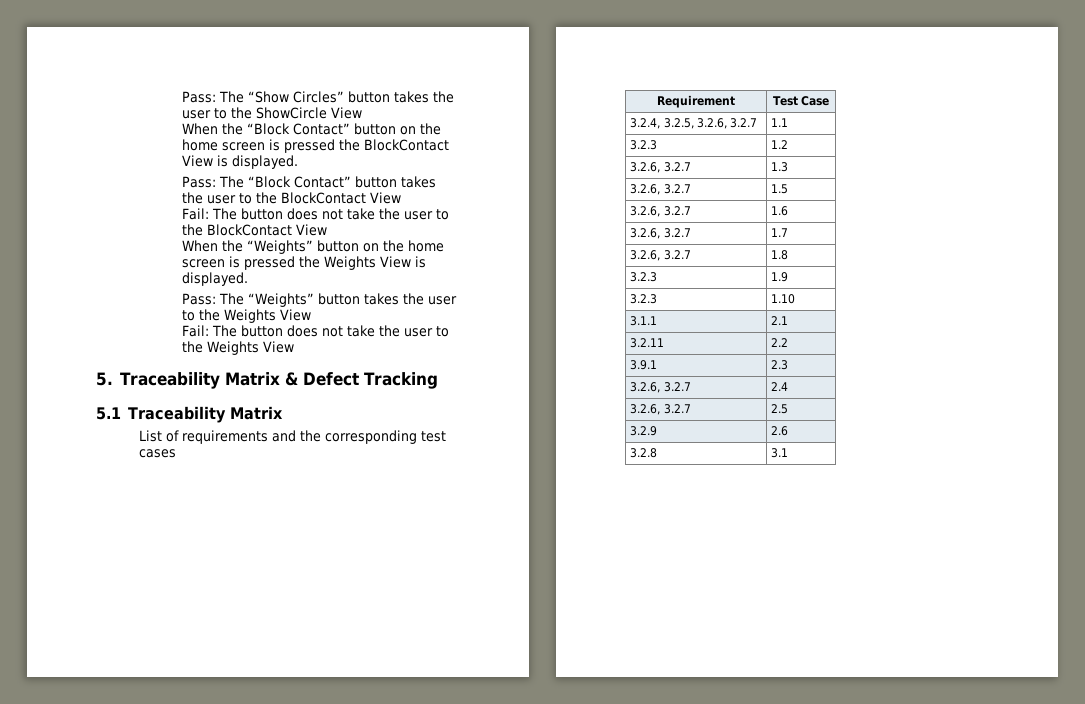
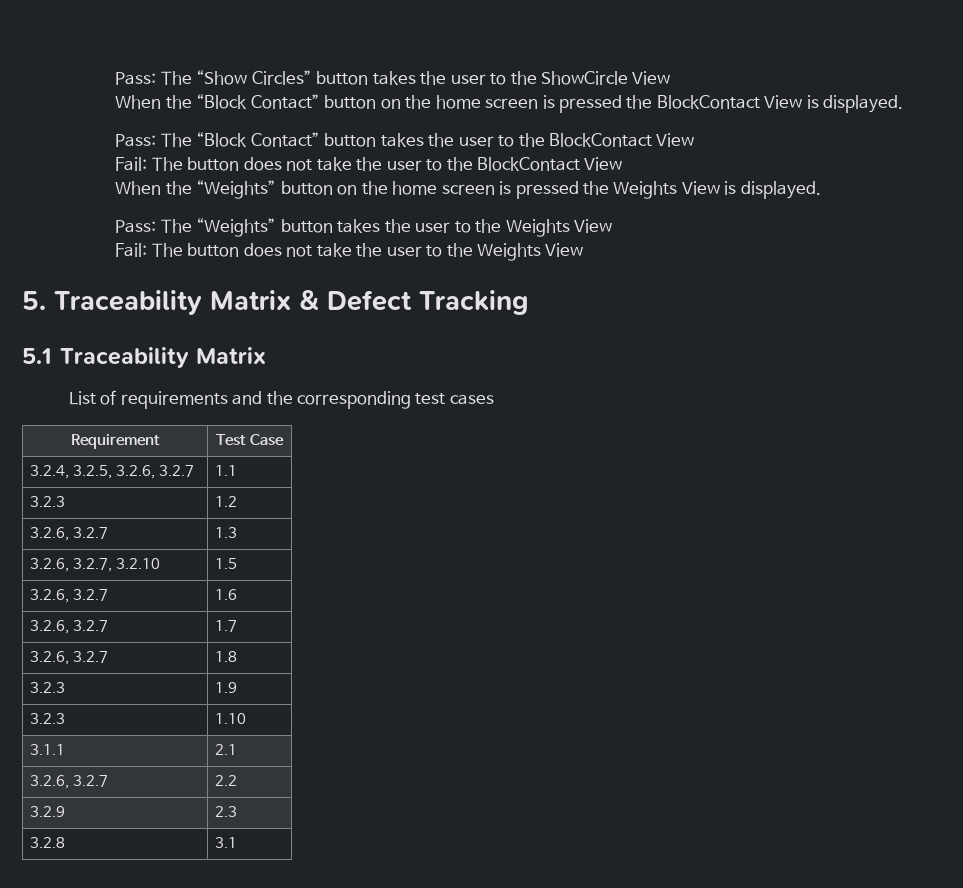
[663,184,691,194] 3.2.7 -> [73,558,161,572] 3.2.7, 3.2.10
[630,338,665,348] 3.2.11 -> [30,775,109,789] 3.2.6, 3.2.7
[630,360,658,370] 3.9.1 -> [30,806,66,817] 3.2.9
[630,382,691,393] [771,382,789,391] [630,404,691,415] [771,404,789,414] [630,426,658,436] [771,426,789,436] // 3.2.6, 3.2.7 | 2.4 // 3.2.6, 3.2.7 | 2.5 // 3.2.9 | 2.6 -> (238, 811) none

